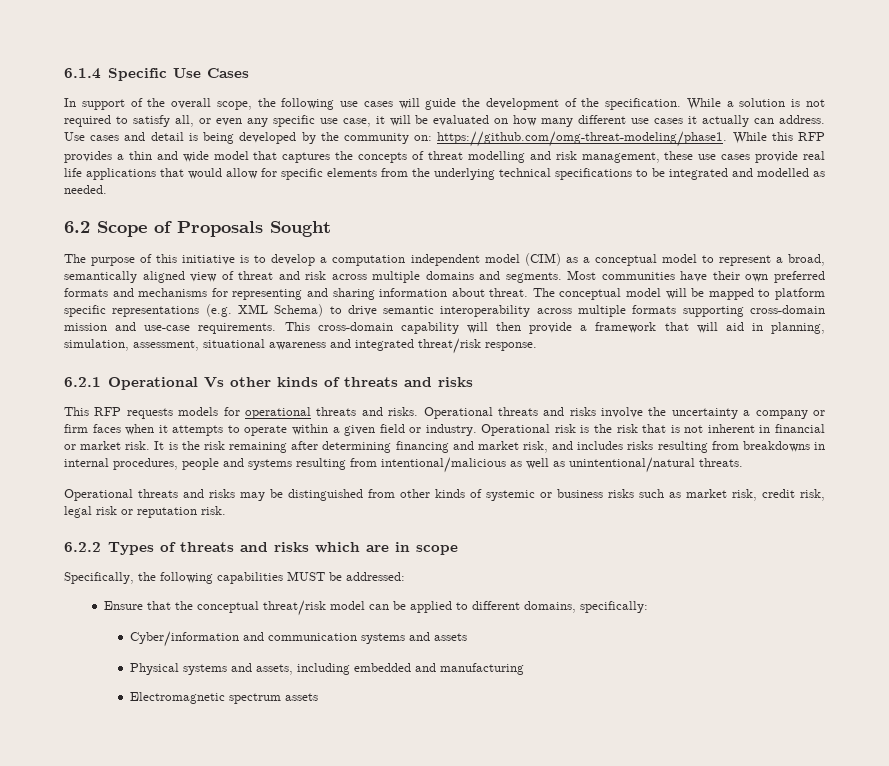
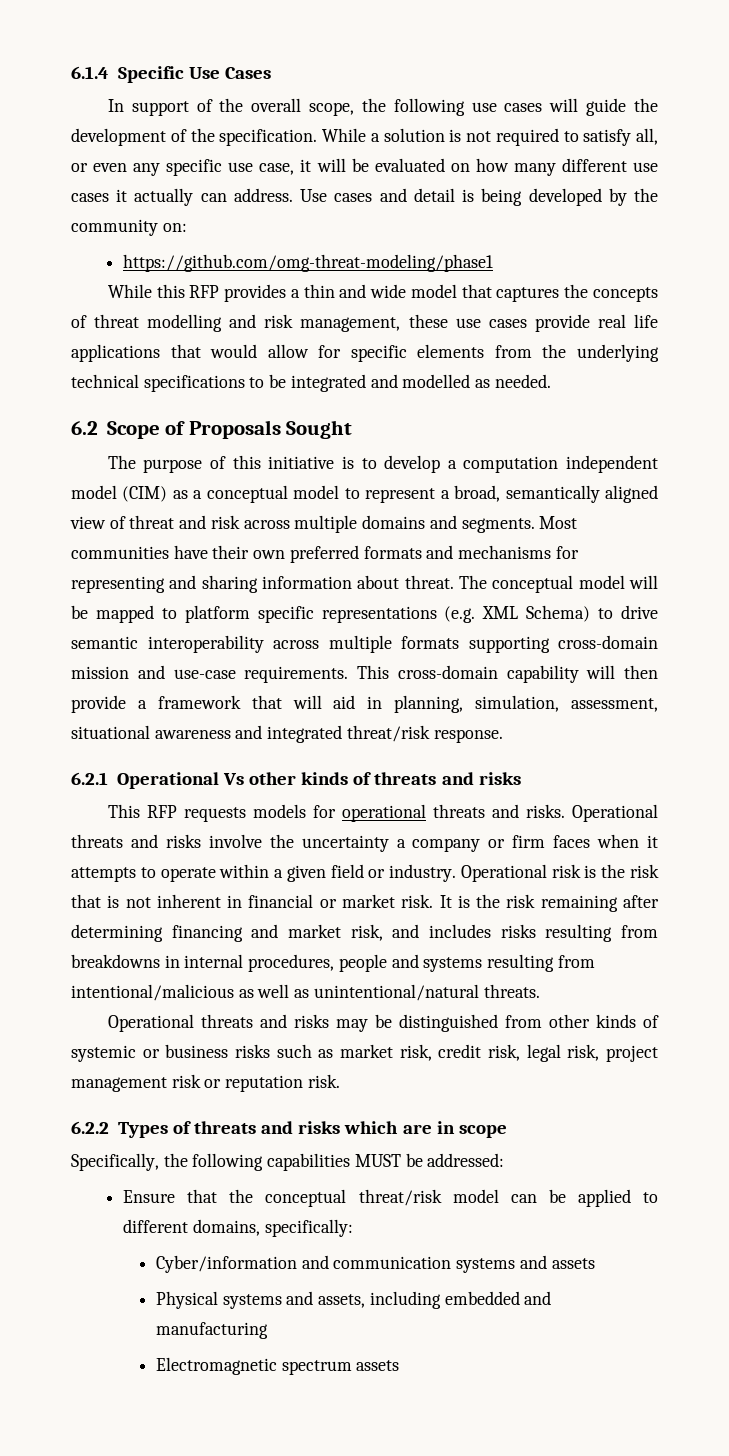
[437,131,728,147] https://github.com/omg-threat-modeling/phase1. -> [123,254,494,272] // https://github.com/omg-threat-modeling/phase1 //
(92, 512) none -> [567,1044,658,1062] [71,1077,167,1092] risk, project management

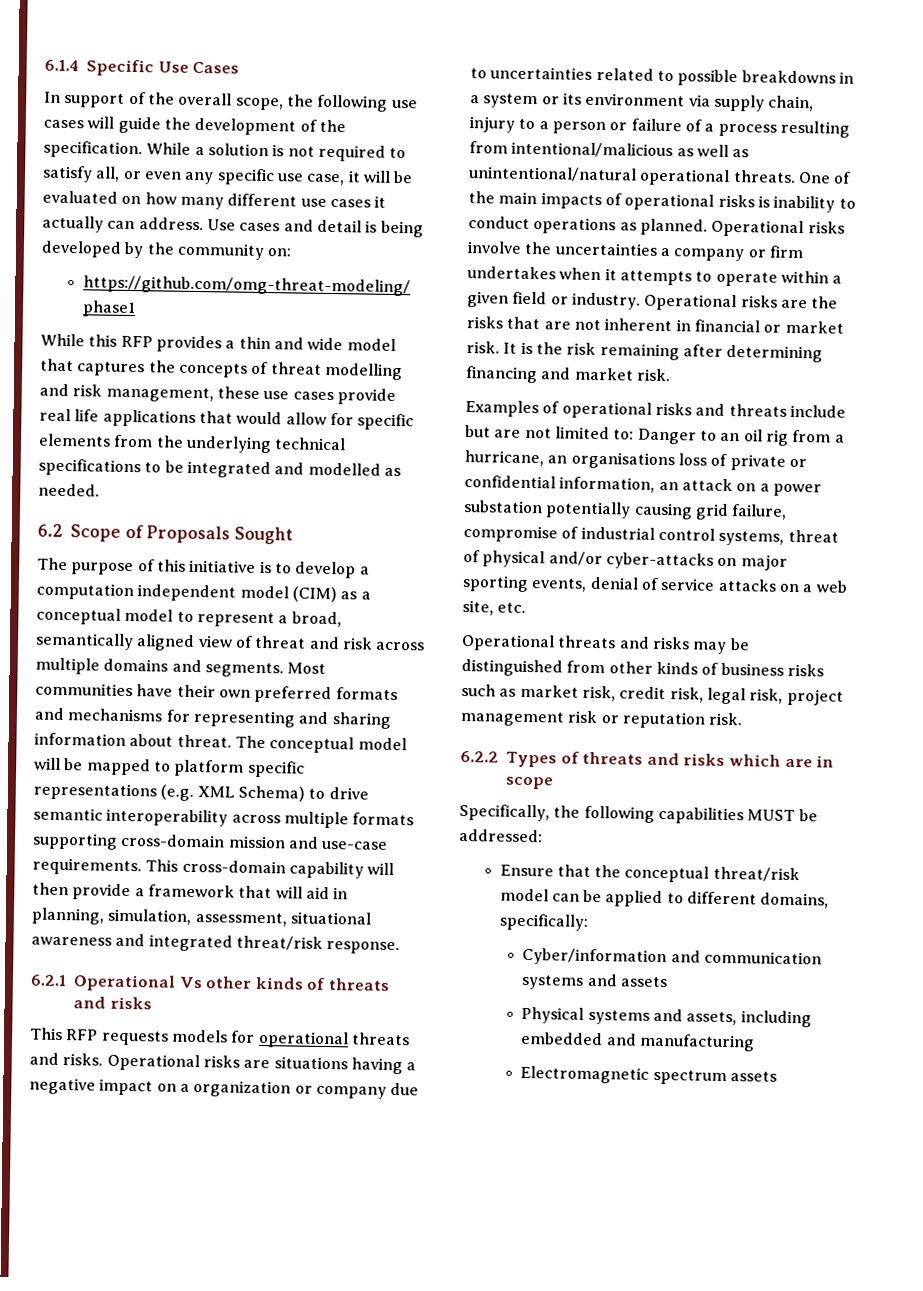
[71,834,158,848] threats and -> [202,1055,417,1075] [29,1077,420,1099] [470,66,854,87] [470,92,815,112] [469,116,850,138] [469,141,750,159] [468,166,852,186] [468,191,856,213] [468,216,805,238] risks are situations having a negative impact on a organization or company due to uncertainties related to possible breakdowns in a system or its environment via supply chain, injury to a person or failure of a process resulting from intentional/malicious as well as unintentional/natural operational threats. One of the main impacts of operational risks is inability to conduct operations as planned. Operational
[301,835,389,852] uncertainty -> [554,242,658,256] uncertainties
[553,835,591,848] faces -> [467,266,556,280] undertakes
[551,864,659,878] [71,894,120,908] risk is the risk that is -> [740,295,839,309] [466,316,571,330] risks are the risks that are
[350,924,659,942] [71,954,595,972] [71,984,540,1001] risk, and includes risks resulting from breakdowns in internal procedures, people and systems resulting from intentional/malicious as well as unintentional/natural threats. -> [635,368,671,382] [465,400,846,419] [465,425,845,446] [464,450,807,471] [464,475,822,497] [464,500,788,520] [463,525,839,546] [463,550,788,571] [462,575,848,593] [462,600,527,616] risk. // Examples of operational risks and threats include but are not limited to: Danger to an oil rig from a hurricane, an organisations loss of private or confidential information, an attack on a power substation potentially causing grid failure, compromise of industrial control systems, threat of physical and/or cyber-attacks on major sporting events, denial of service attacks on a web site, etc.
[71,1045,160,1062] systemic or -> (719, 668) none

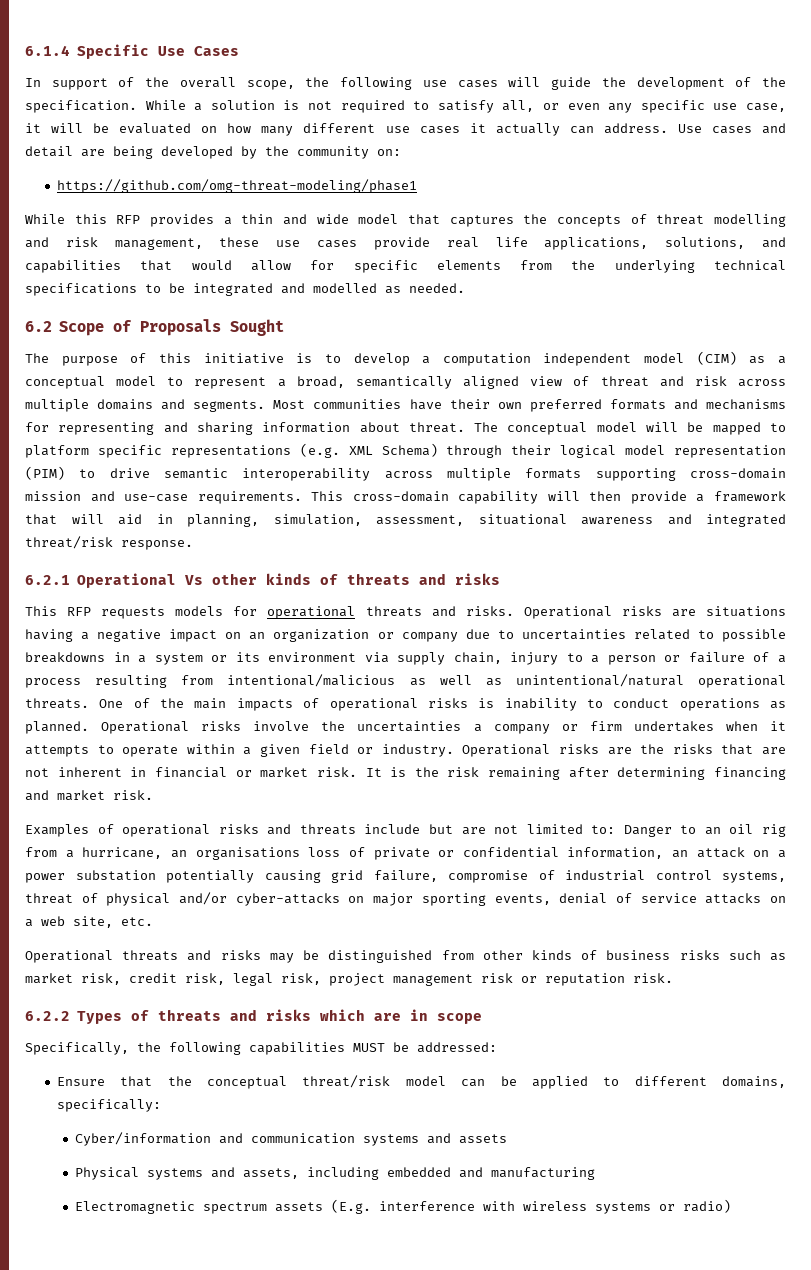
[365,220,378,233] is -> [81,149,105,157] are
[102,409,196,427] applications -> [544,237,787,250] [25,260,121,273] applications, solutions, and capabilities
(305, 793) none -> [446,445,786,458] [25,466,65,480] through their logical model representation (PIM)
[179,1083,190,1092] a -> [249,632,266,640] an
(778, 1076) none -> [330,1199,731,1214] (E.g. interference with wireless systems or radio)

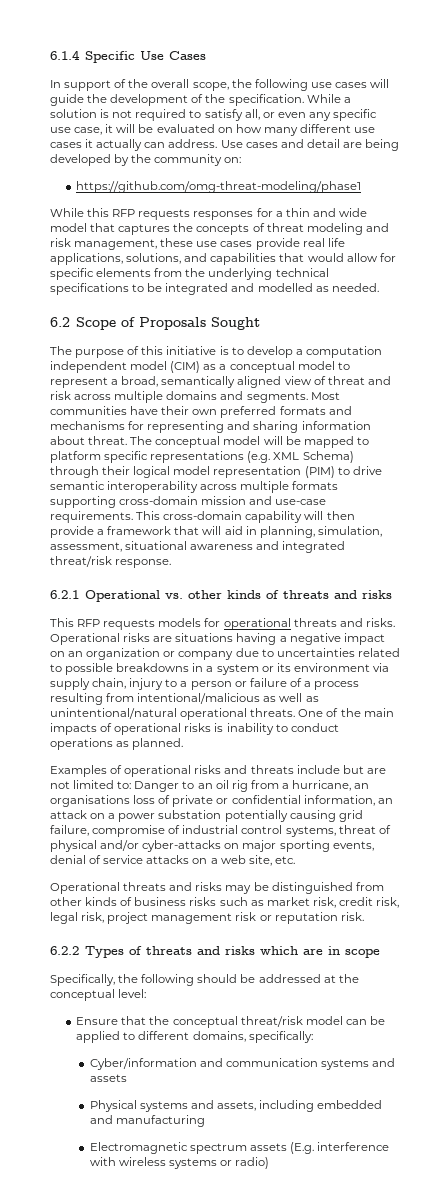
[150,214,214,227] provides -> [138,208,273,220] requests responses for
[714,214,786,227] modelling -> [306,223,363,235] modeling
[184,575,203,585] Vs -> [164,593,183,599] vs.
[101,721,787,734] [25,744,787,757] [25,767,786,780] [25,790,153,801] Operational risks involve the uncertainties a company or firm undertakes when it attempts to operate within a given field or industry. Operational risks are the risks that are not inherent in financial or market risk. It is the risk remaining after determining financing and market risk. -> (184, 744) none
[249,1042,497,1055] capabilities MUST be addressed: -> [197,974,359,983] [50,989,147,1001] should be addressed at the conceptual level:

